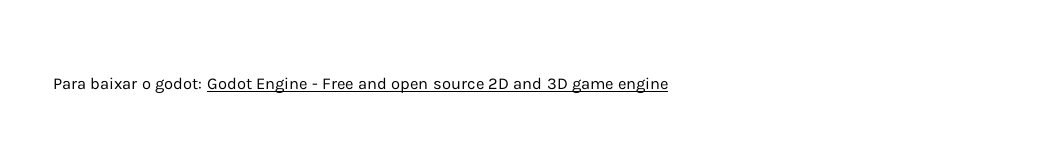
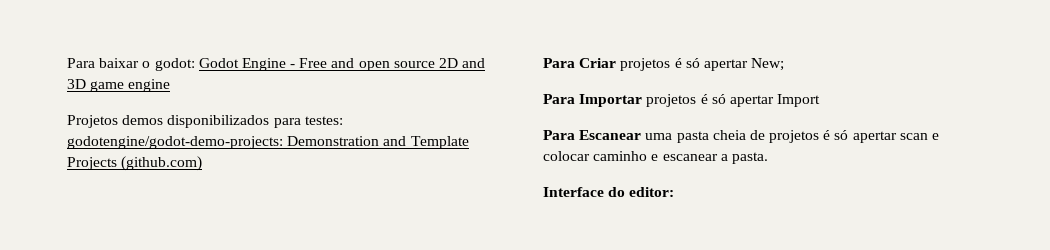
(668, 85) none -> [67,115,343,128] [67,136,469,149] [67,156,203,171] [543,58,785,71] [543,94,821,107] [543,130,940,143] [543,151,768,164] [543,187,675,197] // Projetos demos disponibilizados para testes: godotengine/godot-demo-projects: Demonstration and Template Projects (github.com) // Para Criar projetos é só apertar New; // Para Importar projetos é só apertar Import // Para Escanear uma pasta cheia de projetos é só apertar scan e colocar caminho e escanear a pasta. // Interface do editor:

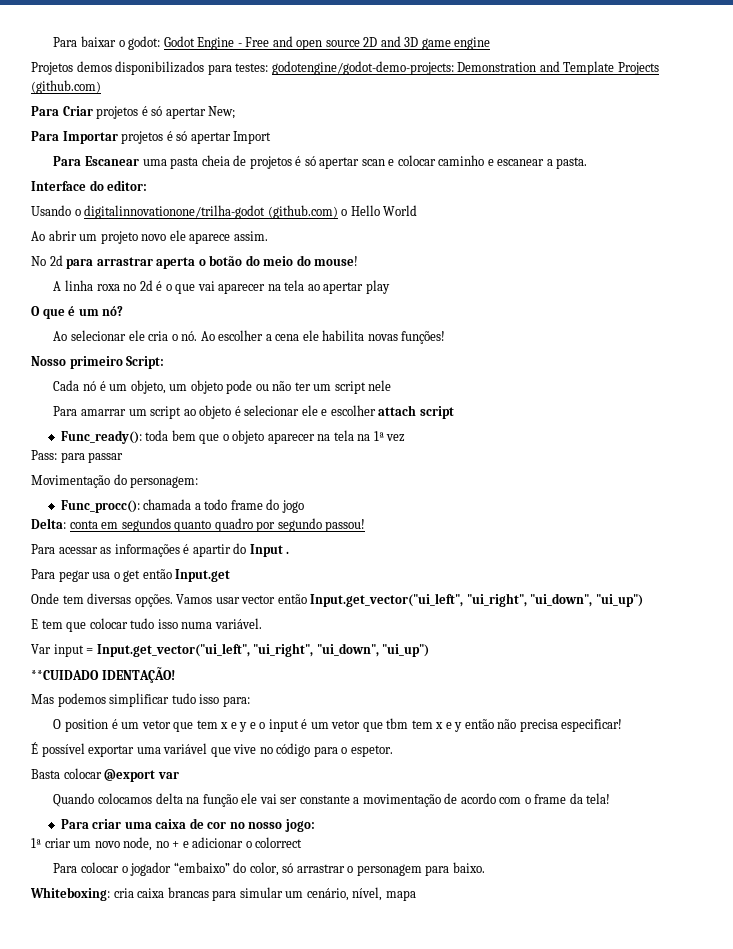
(675, 192) none -> [31,205,418,219] [31,230,268,244] [31,255,359,269] [53,280,390,294] [31,306,124,319] [53,330,446,344] [31,356,165,369] [53,380,392,394] [53,405,454,419] [60,430,406,444] [31,450,124,463] [31,474,199,488] [60,499,304,513] [31,518,366,532] [31,543,290,557] [31,569,231,582] [31,593,643,607] [31,618,262,632] [31,643,430,657] [31,667,175,683] [31,693,250,707] [53,718,623,732] [31,742,393,757] [31,768,179,782] [53,793,611,807] [60,818,315,832] [31,837,303,851] [53,862,485,876] [30,887,416,901] // Usando o digitalinnovationone/trilha-godot (github.com) o Hello World // Ao abrir um projeto novo ele aparece assim. // No 2d para arrastrar aperta o botão do meio do mouse! // A linha roxa no 2d é o que vai aparecer na tela ao apertar play // O que é um nó? // Ao selecionar ele cria o nó. Ao escolher a cena ele habilita novas funções! // Nosso primeiro Script: // Cada nó é um objeto, um objeto pode ou não ter um script nele // Para amarrar um script ao objeto é selecionar ele e escolher attach script // Func_ready(): toda bem que o objeto aparecer na tela na 1ª vez // Pass: para passar // Movimentação do personagem: // Func_procc(): chamada a todo frame do jogo // Delta: conta em segundos quanto quadro por segundo passou! // Para acessar as informações é apartir do Input . // Para pegar usa o get então Input.get // Onde tem diversas opções. Vamos usar vector então Input.get_vector("ui_left", "ui_right", "ui_down", "ui_up") // E tem que colocar tudo isso numa variável. // Var input = Input.get_vector("ui_left", "ui_right", "ui_down", "ui_up") // **CUIDADO IDENTAÇÃO! // Mas podemos simplificar tudo isso para: // O position é um vetor que tem x e y e o input é um vetor que tbm tem x e y então não precisa especificar! // É possível exportar uma variável que vive no código para o espetor. // Basta colocar @export var // Quando colocamos delta na função ele vai ser constante a movimentação de acordo com o frame da tela! // Para criar uma caixa de cor no nosso jogo: // 1ª criar um novo node, no + e adicionar o colorrect // Para colocar o jogador “embaixo” do color, só arrastrar o personagem para baixo. // Whiteboxing: cria caixa brancas para simular um cenário, nível, mapa

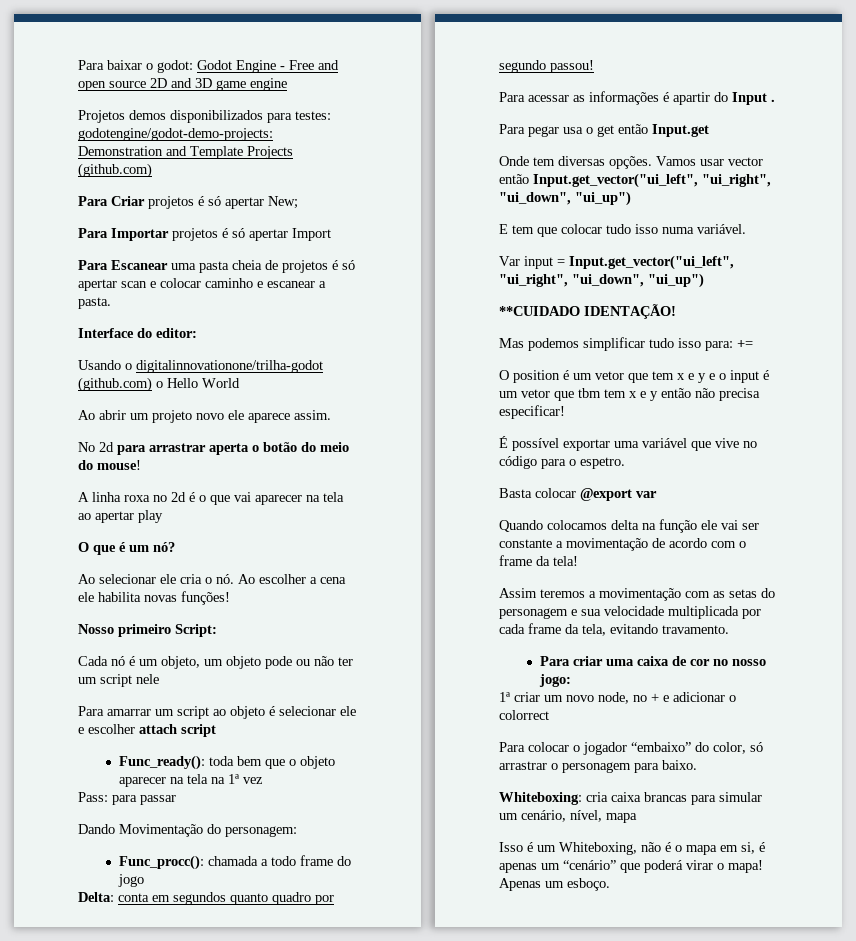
(124, 457) none -> [78,824,115,834] Dando
(250, 701) none -> [737,340,753,348] +=
[350,745,393,757] espetor. -> [580,457,625,469] espetro.
(611, 798) none -> [499,588,775,601] [499,606,761,619] [499,623,729,636] // Assim teremos a movimentação com as setas do personagem e sua velocidade multiplicada por cada frame da tela, evitando travamento.
(416, 895) none -> [499,842,765,855] [499,860,763,873] [499,878,610,891] // Isso é um Whiteboxing, não é o mapa em si, é apenas um “cenário” que poderá virar o mapa! Apenas um esboço.

